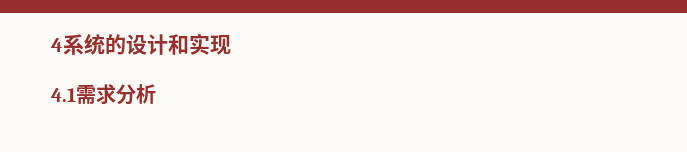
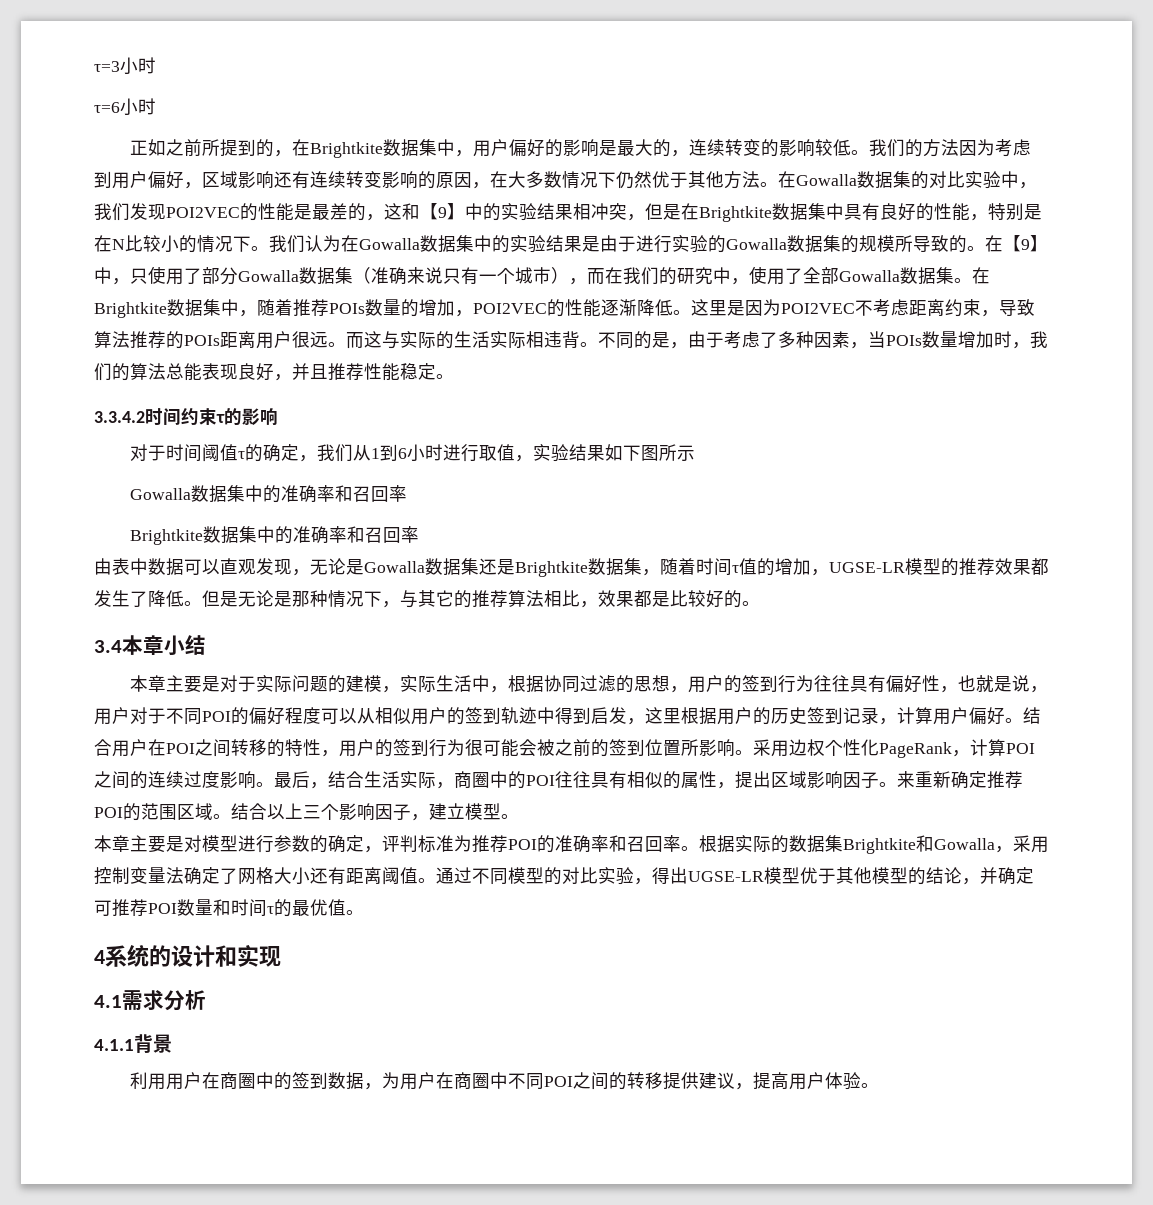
(51, 45) none -> [94,57,156,75] [94,98,156,116] [130,139,1032,158] [94,171,1037,189] [94,203,1042,222] [94,235,1048,253] [94,266,990,285] [94,299,1035,318] [94,331,1048,349] [94,363,454,381] [94,408,278,426] [130,444,696,462] [130,485,408,503] [130,526,420,545] [94,558,1049,577] [94,590,760,608] [94,635,206,656] [130,675,1049,693] [94,707,1041,725] [94,739,1035,758] [94,771,1023,789] [94,803,519,821] [94,835,1049,854] [94,867,1034,885] [94,899,364,917] τ=3小时 // τ=6小时 // 正如之前所提到的，在Brightkite数据集中，用户偏好的影响是最大的，连续转变的影响较低。我们的方法因为考虑到用户偏好，区域影响还有连续转变影响的原因，在大多数情况下仍然优于其他方法。在Gowalla数据集的对比实验中，我们发现POI2VEC的性能是最差的，这和【9】中的实验结果相冲突，但是在Brightkite数据集中具有良好的性能，特别是在N比较小的情况下。我们认为在Gowalla数据集中的实验结果是由于进行实验的Gowalla数据集的规模所导致的。在【9】中，只使用了部分Gowalla数据集（准确来说只有一个城市），而在我们的研究中，使用了全部Gowalla数据集。在Brightkite数据集中，随着推荐POIs数量的增加，POI2VEC的性能逐渐降低。这里是因为POI2VEC不考虑距离约束，导致算法推荐的POIs距离用户很远。而这与实际的生活实际相违背。不同的是，由于考虑了多种因素，当POIs数量增加时，我们的算法总能表现良好，并且推荐性能稳定。 // 3.3.4.2时间约束τ的影响 // 对于时间阈值τ的确定，我们从1到6小时进行取值，实验结果如下图所示 // Gowalla数据集中的准确率和召回率 // Brightkite数据集中的准确率和召回率 // 由表中数据可以直观发现，无论是Gowalla数据集还是Brightkite数据集，随着时间τ值的增加，UGSE-LR模型的推荐效果都发生了降低。但是无论是那种情况下，与其它的推荐算法相比，效果都是比较好的。 // 3.4本章小结 // 本章主要是对于实际问题的建模，实际生活中，根据协同过滤的思想，用户的签到行为往往具有偏好性，也就是说，用户对于不同POI的偏好程度可以从相似用户的签到轨迹中得到启发，这里根据用户的历史签到记录，计算用户偏好。结合用户在POI之间转移的特性，用户的签到行为很可能会被之前的签到位置所影响。采用边权个性化PageRank，计算POI之间的连续过度影响。最后，结合生活实际，商圈中的POI往往具有相似的属性，提出区域影响因子。来重新确定推荐POI的范围区域。结合以上三个影响因子，建立模型。 // 本章主要是对模型进行参数的确定，评判标准为推荐POI的准确率和召回率。根据实际的数据集Brightkite和Gowalla，采用控制变量法确定了网格大小还有距离阈值。通过不同模型的对比实验，得出UGSE-LR模型优于其他模型的结论，并确定可推荐POI数量和时间τ的最优值。 //
(156, 94) none -> [94,1034,172,1053] [130,1072,880,1090] // 4.1.1背景 // 利用用户在商圈中的签到数据，为用户在商圈中不同POI之间的转移提供建议，提高用户体验。

